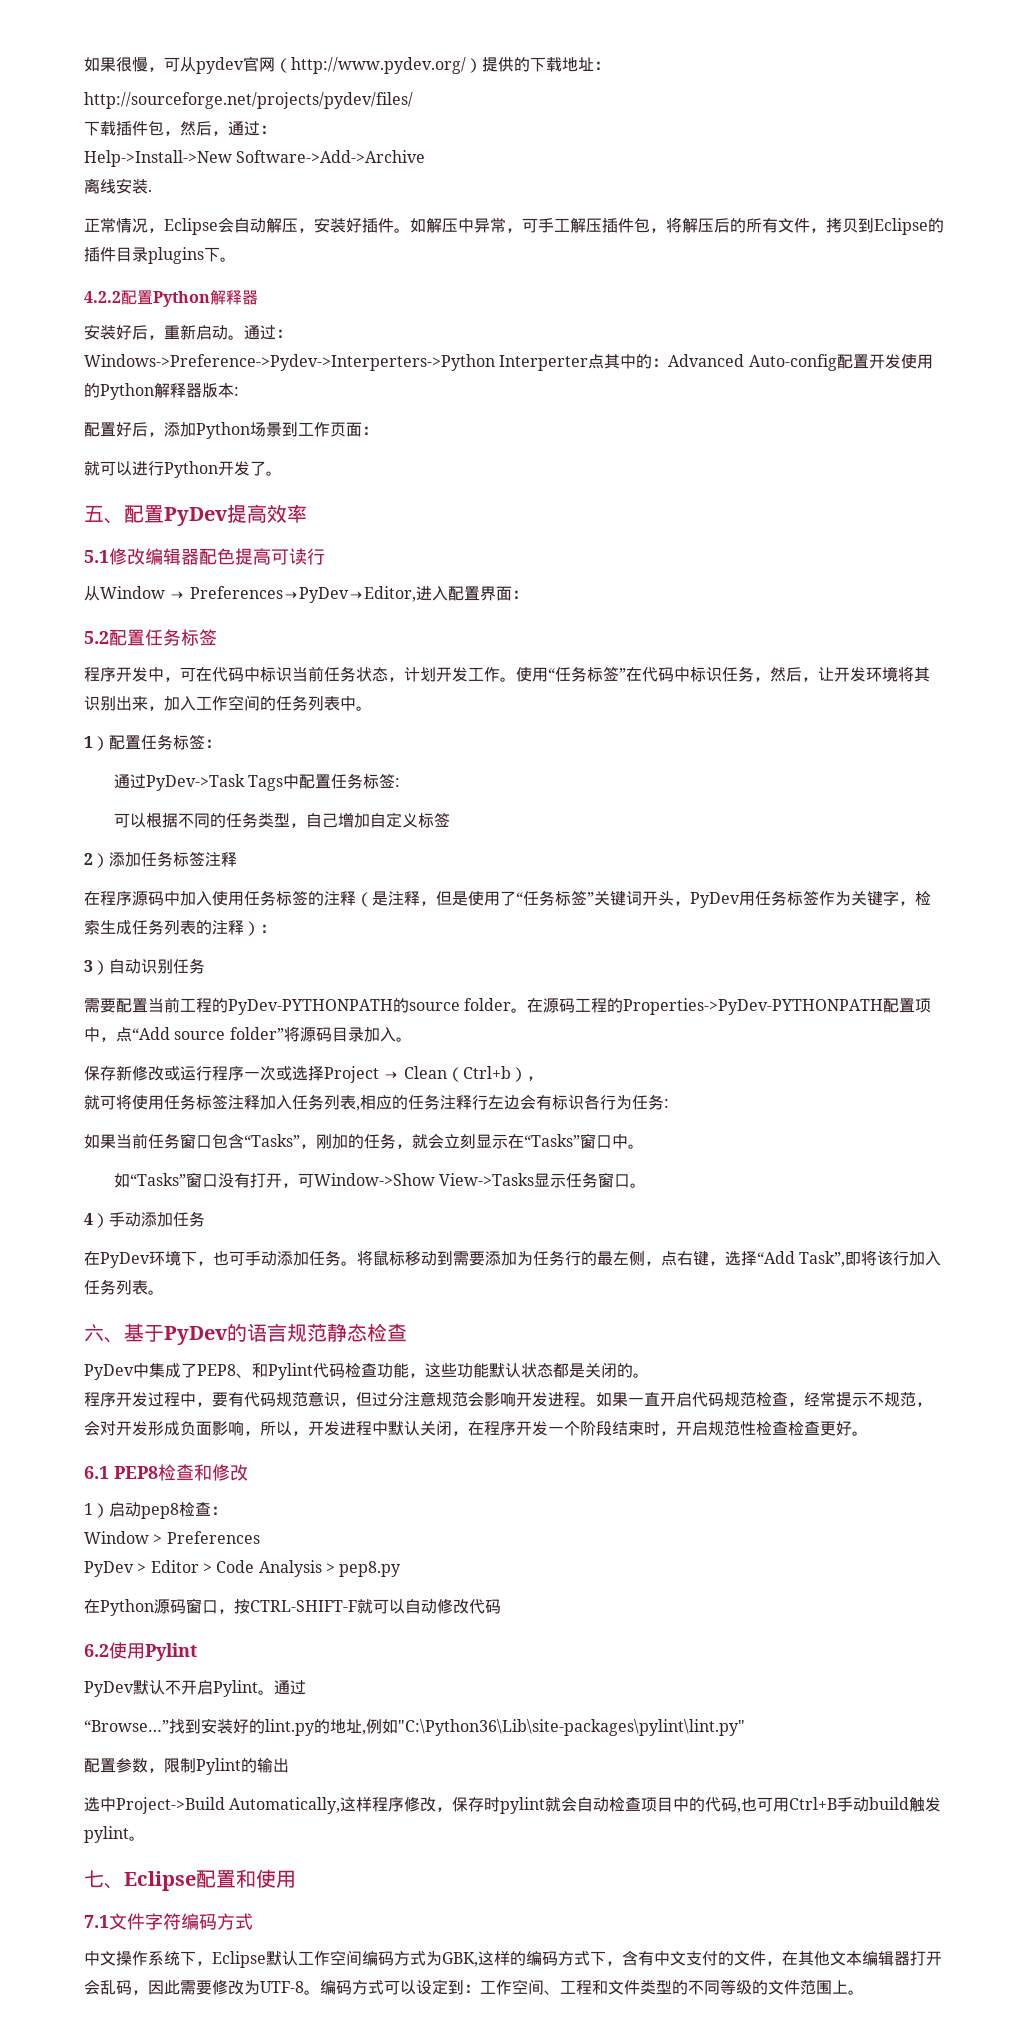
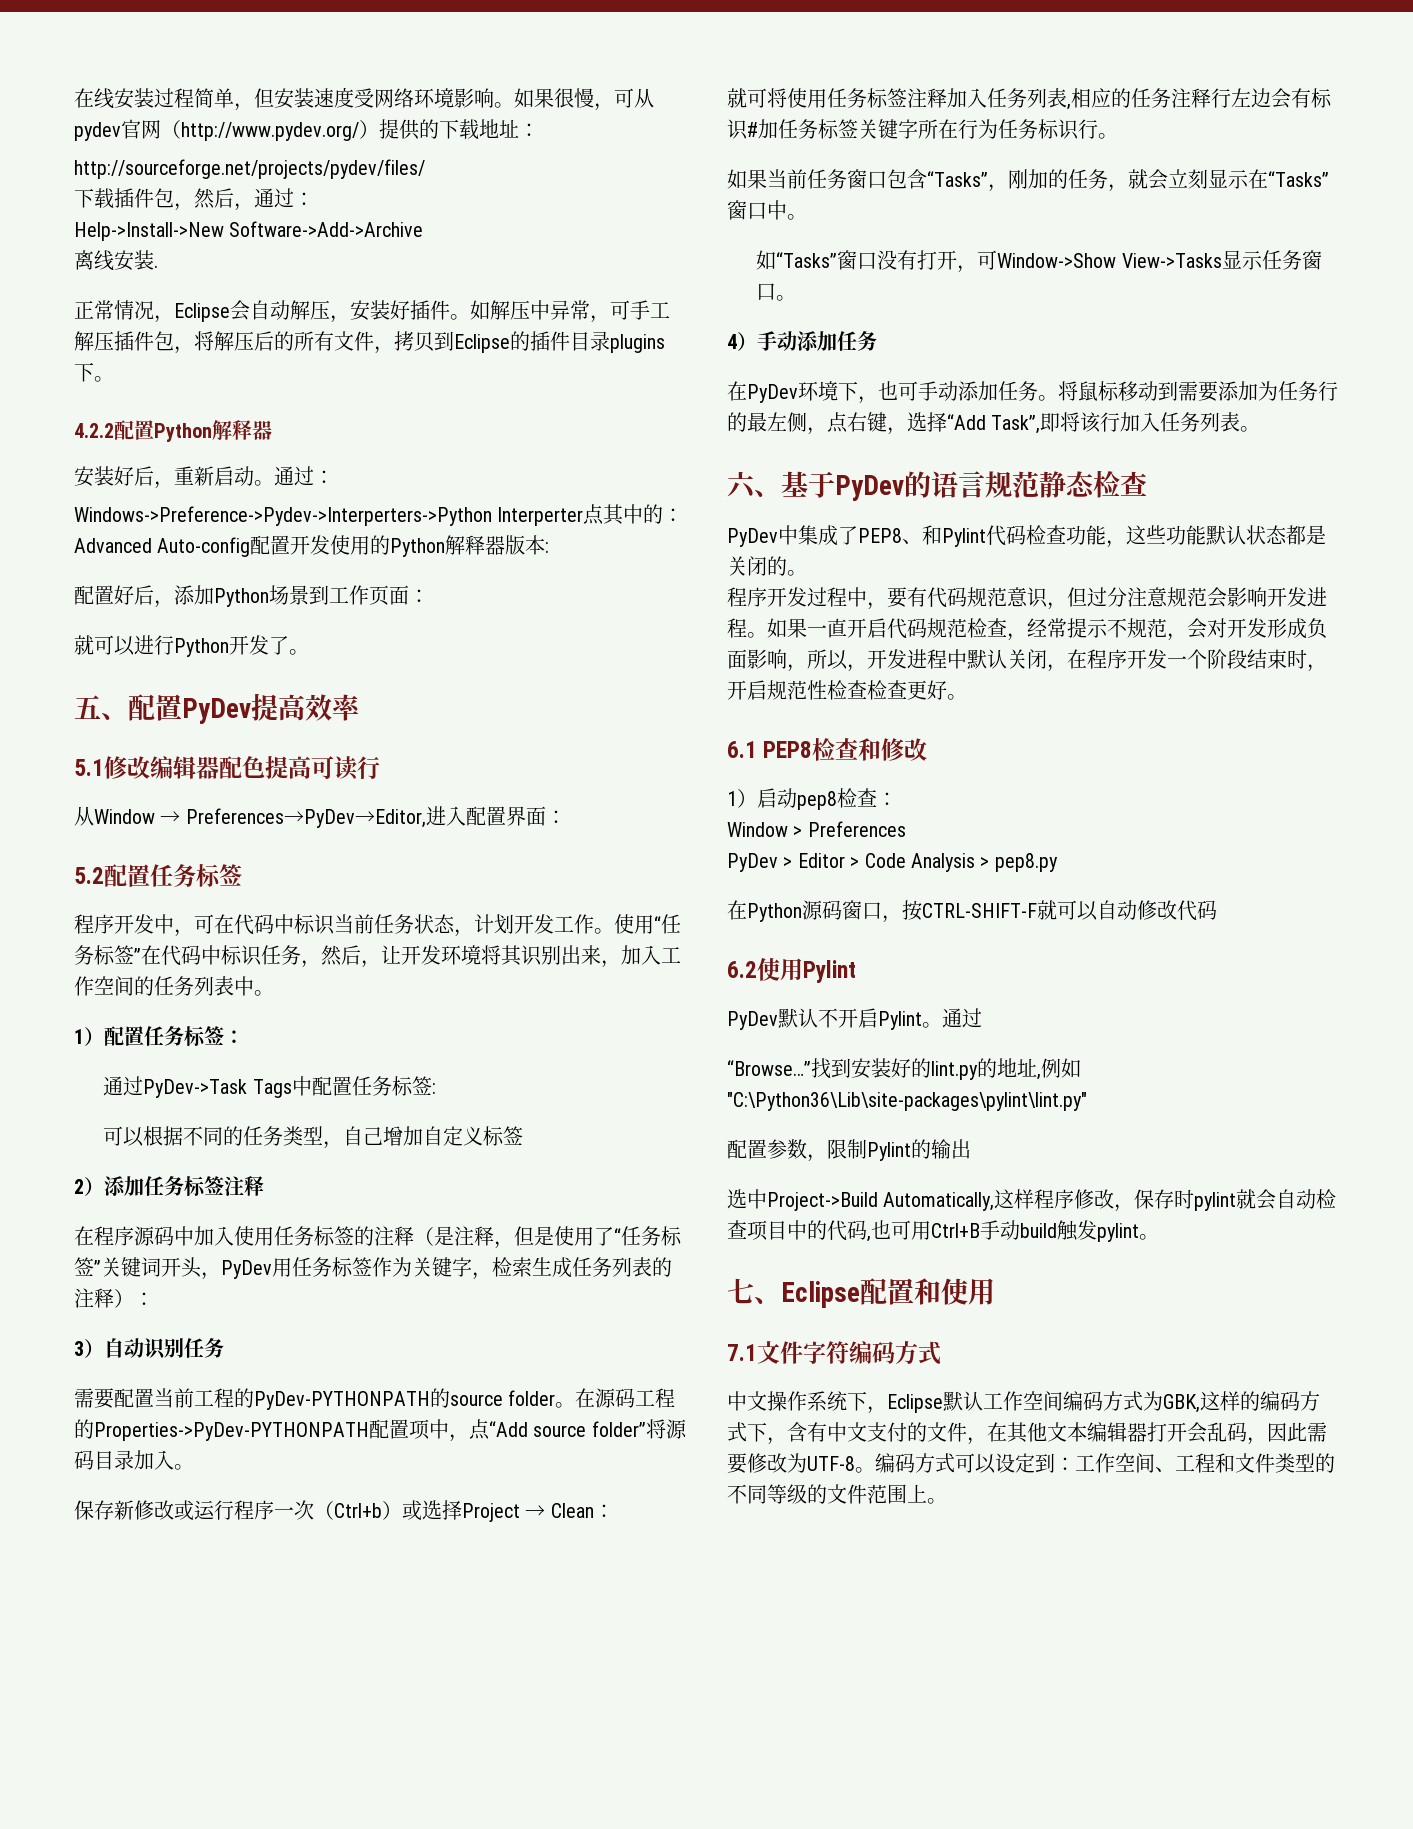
(84, 64) none -> [74,87,514,111] 在线安装过程简单，但安装速度受网络环境影响。
(276, 1073) none -> [314,1501,402,1520] （Ctrl+b）
[446,1066,543,1082] （Ctrl+b）， -> [593,1504,614,1518] ：
[584,1094,669,1110] 各行为任务: -> [747,119,1118,140] #加任务标签关键字所在行为任务标识行。

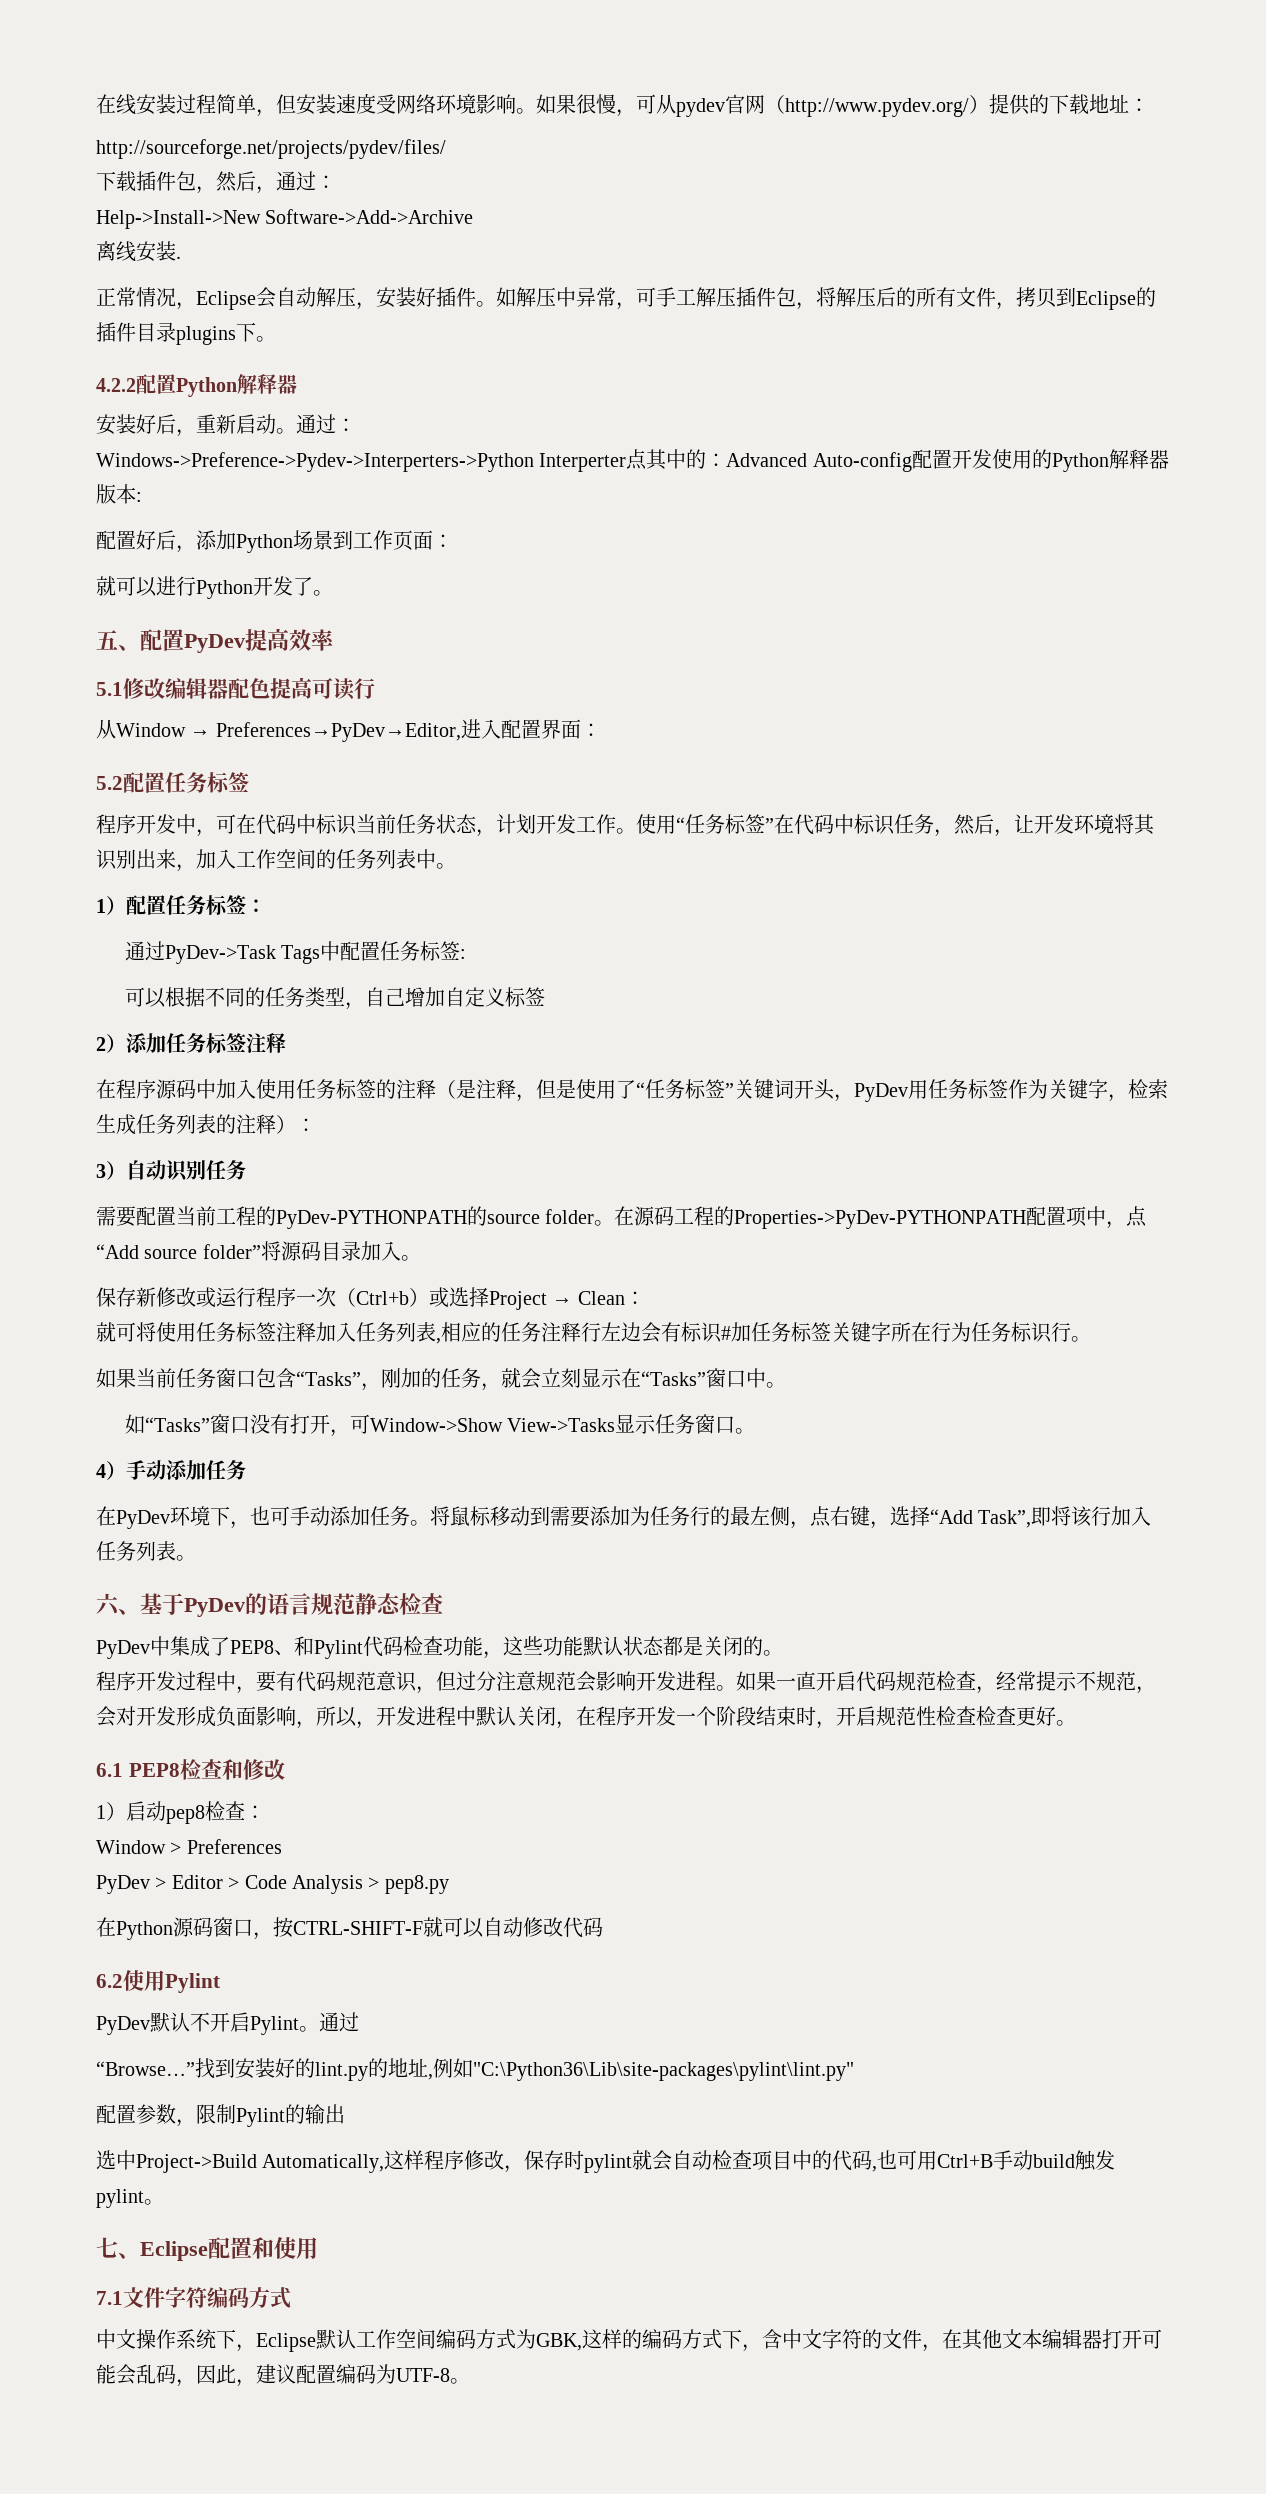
[807,1422,907,1442] 有中文支付 -> [782,2329,862,2349] 中文字符
(1187, 1432) none -> [1142,2329,1162,2349] [96,2364,116,2384] 可能
[1307,1422,1327,1442] [727,1453,1335,1474] [727,1484,927,1504] 需要修改为UTF-8。编码方式可以设定到：工作空间、工程和文件类型的不同等级的文件范围上 -> [236,2364,450,2387] ，建议配置编码为UTF-8

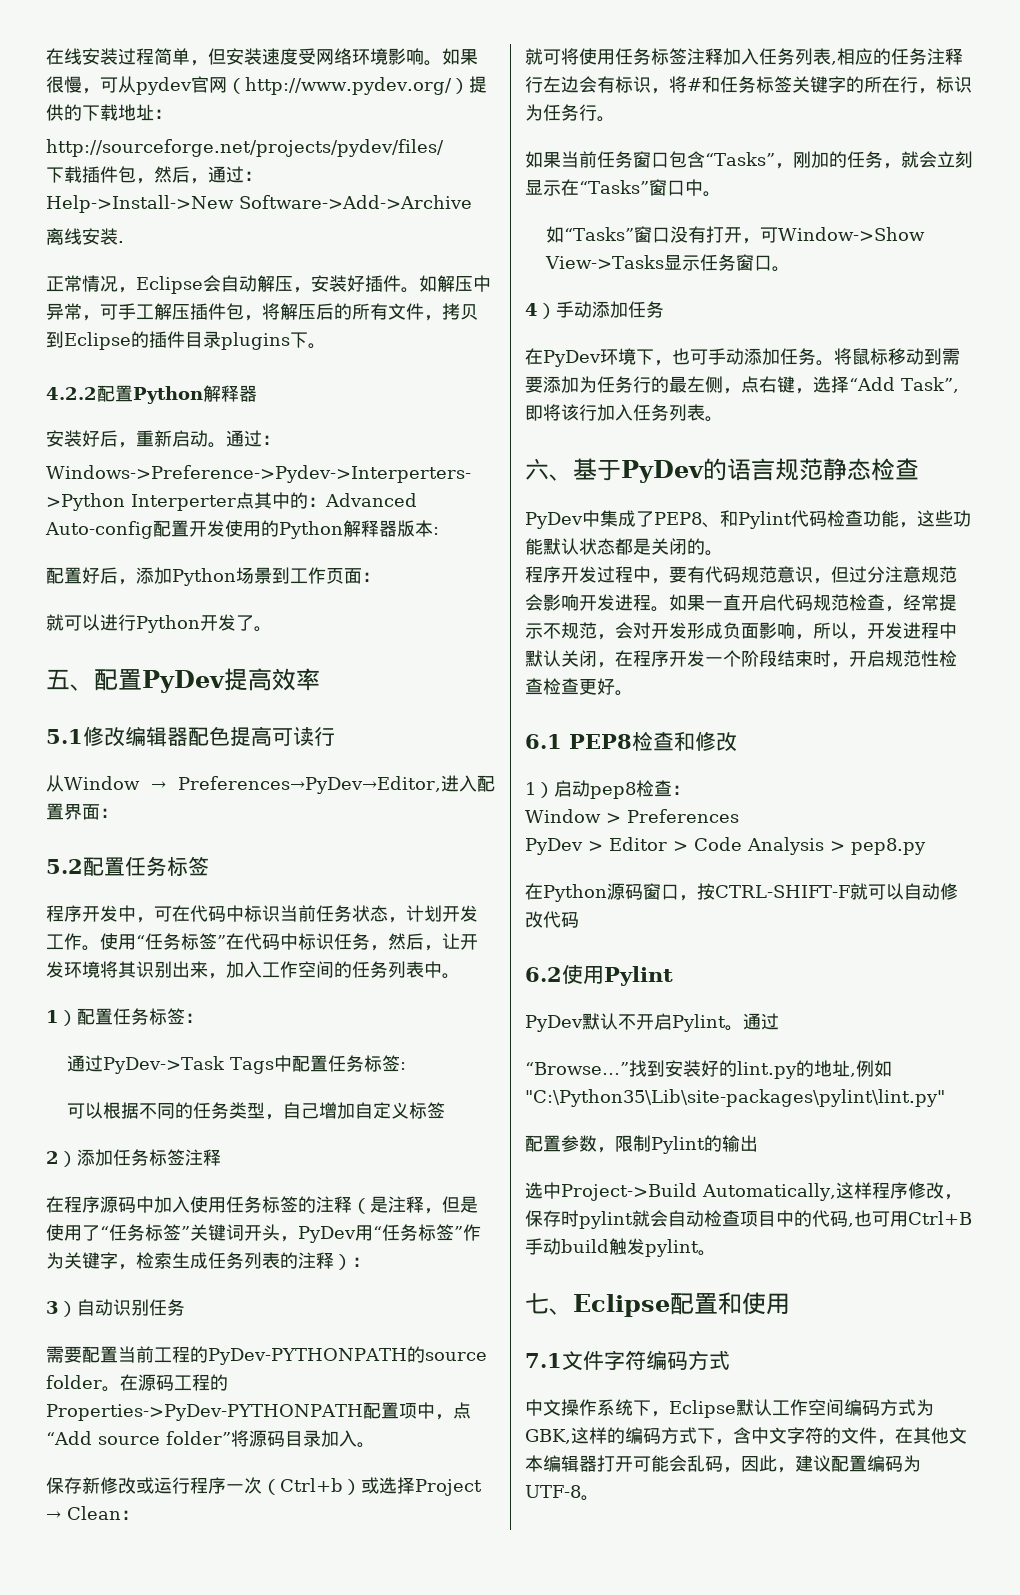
[928,1079,1008,1099] 任务标签 -> [373,1224,463,1241] “任务标签”
[721,1322,751,1342] #加 -> [651,76,720,94] ，将#和
[891,1322,1052,1343] 所在行为任务标识 -> [846,76,972,94] [525,104,579,121] 的所在行，标识为任务
[473,2062,854,2081] "C:\Python36\Lib\site-packages\pylint\lint.py" -> [525,1089,945,1107] "C:\Python35\Lib\site-packages\pylint\lint.py"

